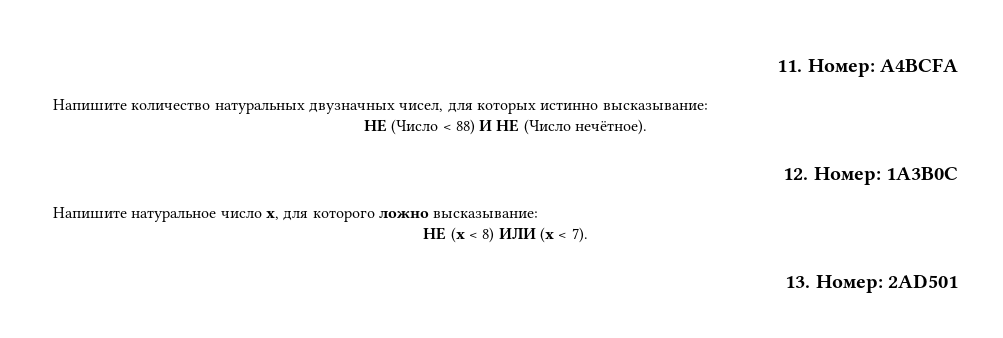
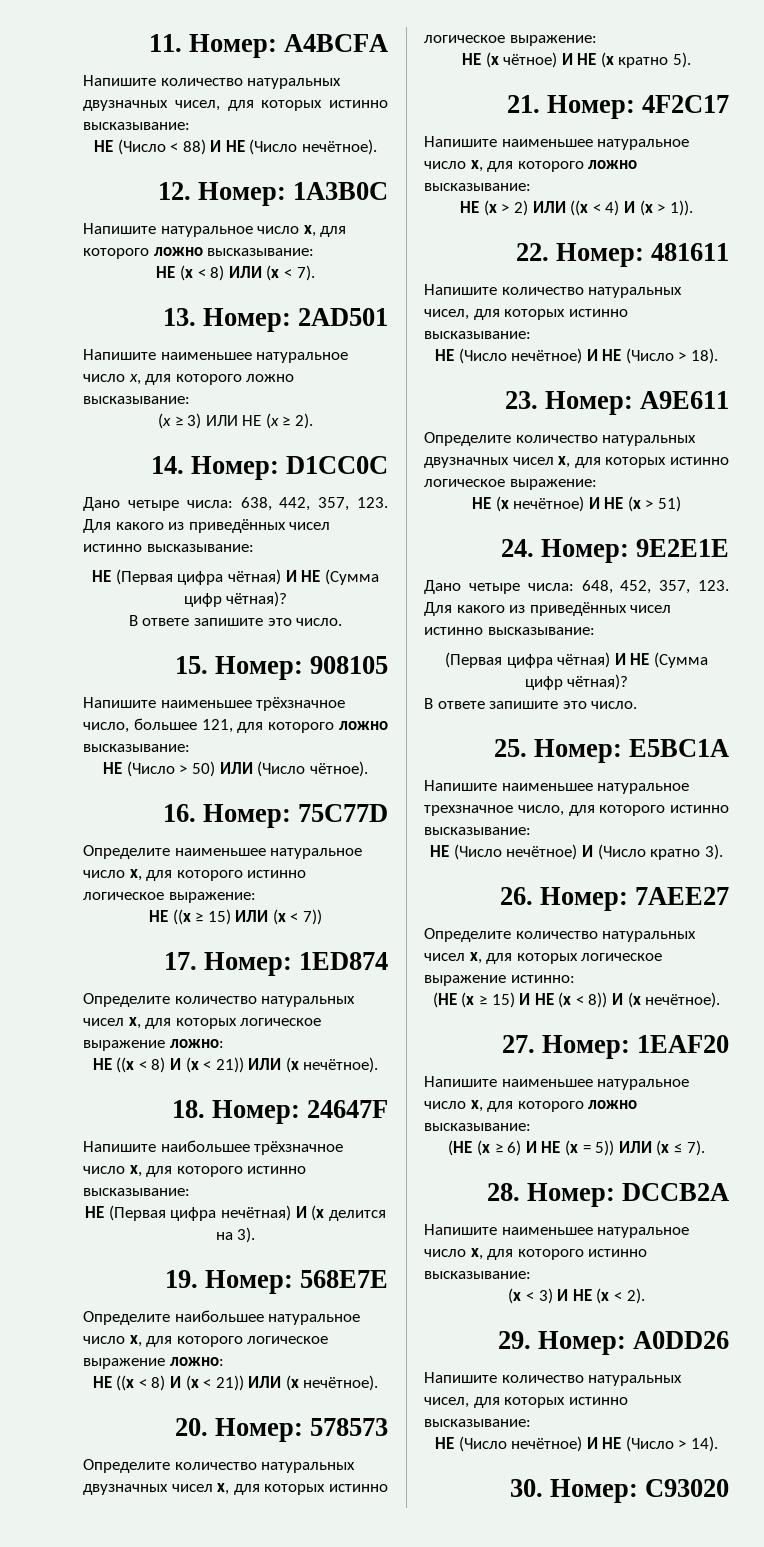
(958, 281) none -> [83,349,349,363] [83,374,295,385] [83,396,190,404] [157,413,314,429] [150,456,388,480] [83,497,388,511] [83,519,331,533] [83,544,254,552] [92,569,379,585] [183,591,288,607] [128,615,343,626] [174,656,388,680] [83,697,346,711] [83,718,389,733] [83,744,190,752] [103,761,368,777] [162,804,388,828] [83,845,363,859] [83,869,307,881] [83,892,256,903] [148,909,323,925] [163,952,388,976] [83,993,356,1007] [83,1017,322,1029] [83,1039,224,1051] [92,1057,379,1073] [171,1100,388,1124] [83,1140,344,1155] [83,1165,307,1177] [83,1188,190,1196] [85,1205,386,1221] [215,1227,256,1243] [164,1270,388,1294] [83,1310,361,1325] [83,1335,329,1347] [83,1357,224,1369] [92,1375,379,1391] [174,1418,388,1442] [83,1459,356,1473] [83,1483,388,1495] [424,35,597,46] [461,52,692,68] [506,95,729,119] [424,136,690,150] [424,160,638,172] [424,183,531,191] [460,200,693,216] [515,243,729,267] [424,284,683,298] [424,309,628,320] [424,331,531,339] [434,348,719,364] [504,391,729,415] [424,432,697,446] [424,456,729,468] [424,479,597,490] [471,496,682,512] [500,539,729,563] [424,580,729,594] [424,602,672,616] [424,627,595,635] [445,652,708,668] [524,674,629,690] [424,698,638,709] [493,739,729,763] [424,780,690,794] [424,805,729,816] [424,827,531,835] [430,844,723,860] [499,887,729,911] [424,928,697,942] [424,952,663,964] [424,975,575,986] [432,992,721,1008] [501,1035,729,1059] [424,1076,690,1090] [424,1100,638,1112] [424,1123,531,1131] [448,1140,705,1156] [486,1183,729,1207] [424,1224,690,1238] [424,1248,648,1260] [424,1271,531,1279] [508,1288,645,1304] [497,1331,729,1355] [424,1372,683,1386] [424,1397,628,1408] [424,1419,531,1427] [434,1436,719,1452] [509,1479,729,1503] // Напишите наименьшее натуральное число x, для которого ложно высказывание: // (x ≥ 3) ИЛИ НЕ (x ≥ 2). // 14. Номер: D1CC0C // Дано четыре числа: 638, 442, 357, 123. Для какого из приведённых чисел истинно высказывание: // НЕ (Первая цифра чётная) И НЕ (Сумма цифр чётная)? // В ответе запишите это число. // 15. Номер: 908105 // Напишите наименьшее трёхзначное число, большее 121, для которого ложно высказывание: // НЕ (Число > 50) ИЛИ (Число чётное). // 16. Номер: 75C77D // Определите наименьшее натуральное число x, для которого истинно логическое выражение: // НЕ ((x ≥ 15) ИЛИ (x < 7)) // 17. Номер: 1ED874 // Определите количество натуральных чисел x, для которых логическое выражение ложно: // НЕ ((x < 8) И (x < 21)) ИЛИ (x нечётное). // 18. Номер: 24647F // Напишите наибольшее трёхзначное число x, для которого истинно высказывание: // НЕ (Первая цифра нечётная) И (x делится на 3). // 19. Номер: 568E7E // Определите наибольшее натуральное число x, для которого логическое выражение ложно: // НЕ ((x < 8) И (x < 21)) ИЛИ (x нечётное). // 20. Номер: 578573 // Определите количество натуральных двузначных чисел x, для которых истинно логическое выражение: // НЕ (x чётное) И НЕ (x кратно 5). // 21. Номер: 4F2C17 // Напишите наименьшее натуральное число x, для которого ложно высказывание: // НЕ (x > 2) ИЛИ ((x < 4) И (x > 1)). // 22. Номер: 481611 // Напишите количество натуральных чисел, для которых истинно высказывание: // НЕ (Число нечётное) И НЕ (Число > 18). // 23. Номер: A9E611 // Определите количество натуральных двузначных чисел x, для которых истинно логическое выражение: // НЕ (x нечётное) И НЕ (x > 51) // 24. Номер: 9E2E1E // Дано четыре числа: 648, 452, 357, 123. Для какого из приведённых чисел истинно высказывание: // (Первая цифра чётная) И НЕ (Сумма цифр чётная)? // В ответе запишите это число. // 25. Номер: E5BC1A // Напишите наименьшее натуральное трехзначное число, для которого истинно высказывание: // НЕ (Число нечётное) И (Число кратно 3). // 26. Номер: 7AEE27 // Определите количество натуральных чисел x, для которых логическое выражение истинно: // (НЕ (x ≥ 15) И НЕ (x < 8)) И (x нечётное). // 27. Номер: 1EAF20 // Напишите наименьшее натуральное число x, для которого ложно высказывание: // (НЕ (x ≥ 6) И НЕ (x = 5)) ИЛИ (x ≤ 7). // 28. Номер: DCCB2A // Напишите наименьшее натуральное число x, для которого истинно высказывание: // (x < 3) И НЕ (x < 2). // 29. Номер: A0DD26 // Напишите количество натуральных чисел, для которых истинно высказывание: // НЕ (Число нечётное) И НЕ (Число > 14). // 30. Номер: C93020

